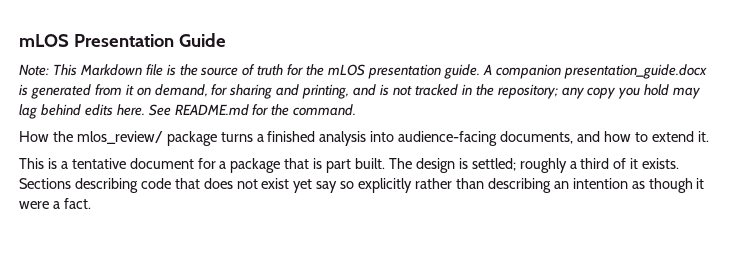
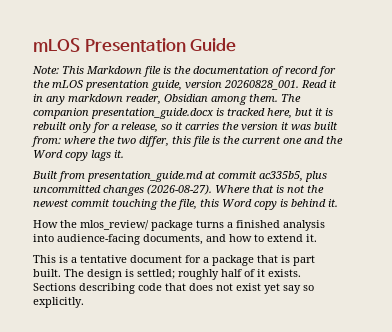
[200,64,284,76] source of truth -> [193,66,318,77] documentation of record
[443,64,707,79] [19,84,702,99] [19,104,357,119] guide. A companion presentation_guide.docx is generated from it on demand, for sharing and printing, and is not tracked in the repository; any copy you hold may lag behind edits here. See README.md for the command. -> [151,80,337,91] [33,94,301,105] [33,108,333,119] [33,122,338,133] [31,136,343,147] [33,150,124,161] [32,171,327,182] [33,184,324,196] [33,199,338,210] guide, version 20260828_001. Read it in any markdown reader, Obsidian among them. The companion presentation_guide.docx is tracked here, but it is rebuilt only for a release, so it carries the version it was built from: where the two differ, this file is the current one and the Word copy lags it. // Built from presentation_guide.md at commit ac335b5, plus uncommitted changes (2026-08-27). Where that is not the newest commit touching the file, this Word copy is behind it.
[569,158,610,169] a third -> [221,269,242,277] half
[358,178,705,193] [19,198,91,209] explicitly rather than describing an intention as though it were a fact. -> [33,297,84,308] explicitly.

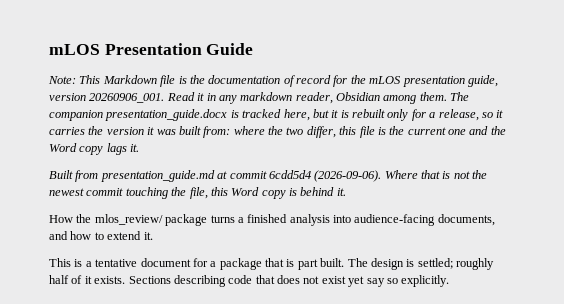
[224,80,299,90] 20260828_001. -> [89,93,165,103] 20260906_001.
[259,171,327,182] [33,184,212,196] ac335b5, plus uncommitted changes (2026-08-27). -> [268,170,382,182] 6cdd5d4 (2026-09-06).

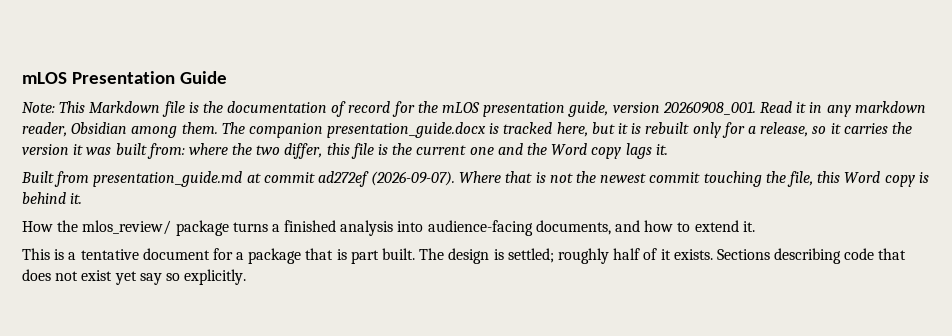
[89,93,165,103] 20260906_001. -> [662,101,756,115] 20260908_001.
[268,170,382,182] 6cdd5d4 (2026-09-06). -> [317,171,456,187] ad272ef (2026-09-07).

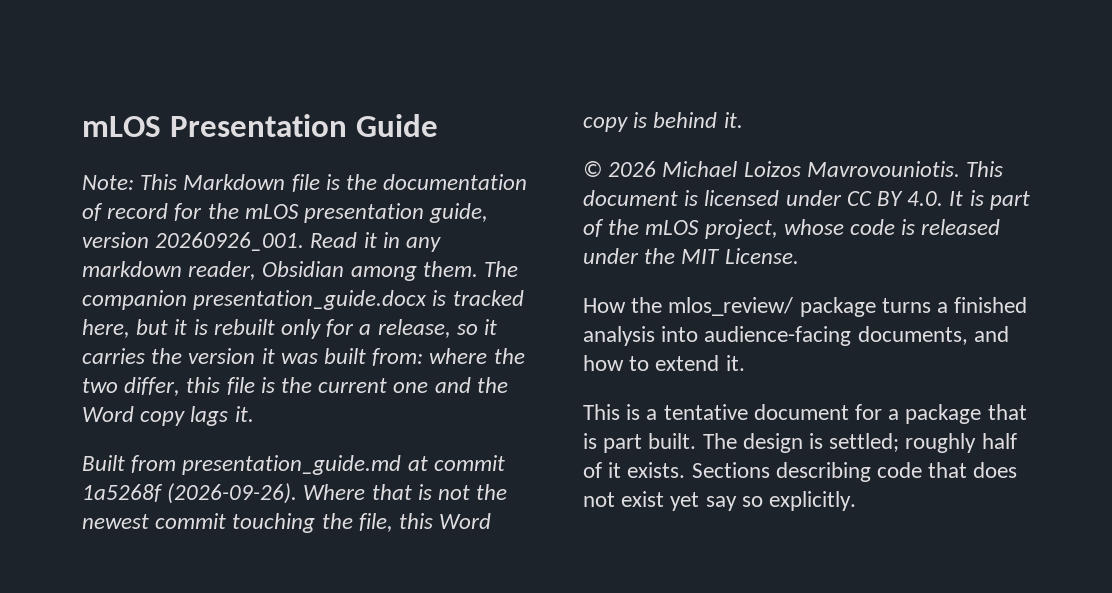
[662,101,756,115] 20260908_001. -> [155,232,305,251] 20260926_001.
[317,171,456,187] ad272ef (2026-09-07). -> [82,483,298,504] 1a5268f (2026-09-26).
(83, 198) none -> [583,161,1004,177] [583,190,1030,210] [583,219,1001,239] [583,248,799,264] // © 2026 Michael Loizos Mavrovouniotis. This document is licensed under CC BY 4.0. It is part of the mLOS project, whose code is released under the MIT License.

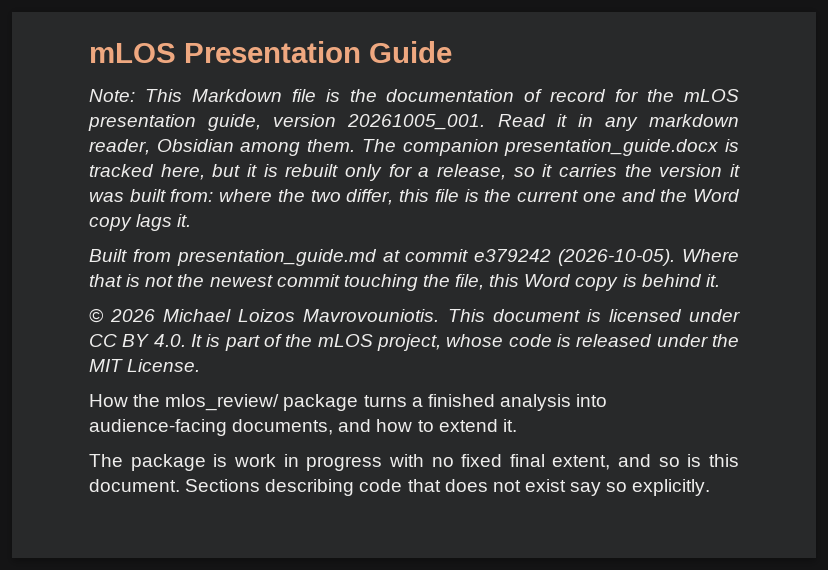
[155,232,305,251] 20260926_001. -> [347,114,486,130] 20261005_001.
[82,483,298,504] 1a5268f (2026-09-26). -> [474,249,676,266] e379242 (2026-10-05).
[583,404,1027,424] [583,433,1017,453] [583,462,686,478] This is a tentative document for a package that is part built. The design is settled; roughly half of it exists. -> [89,454,739,471] [89,479,180,492] The package is work in progress with no fixed final extent, and so is this document.
[670,492,700,511] yet -> (566, 485) none

